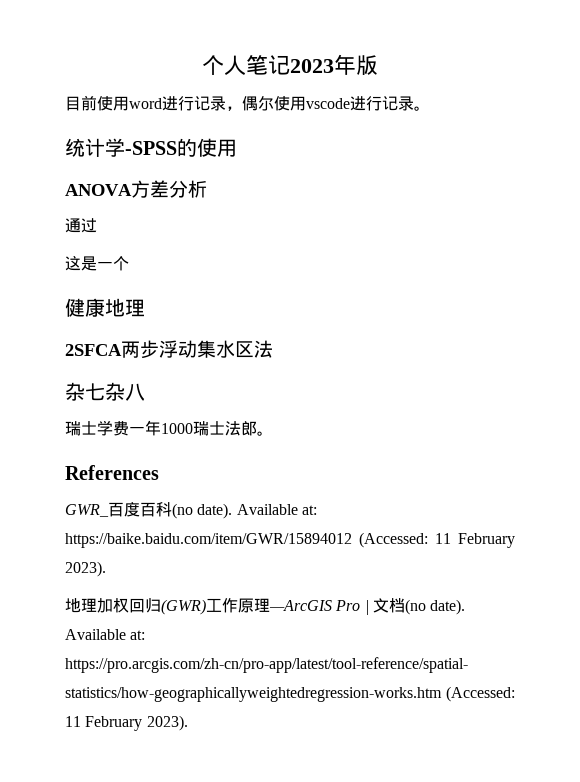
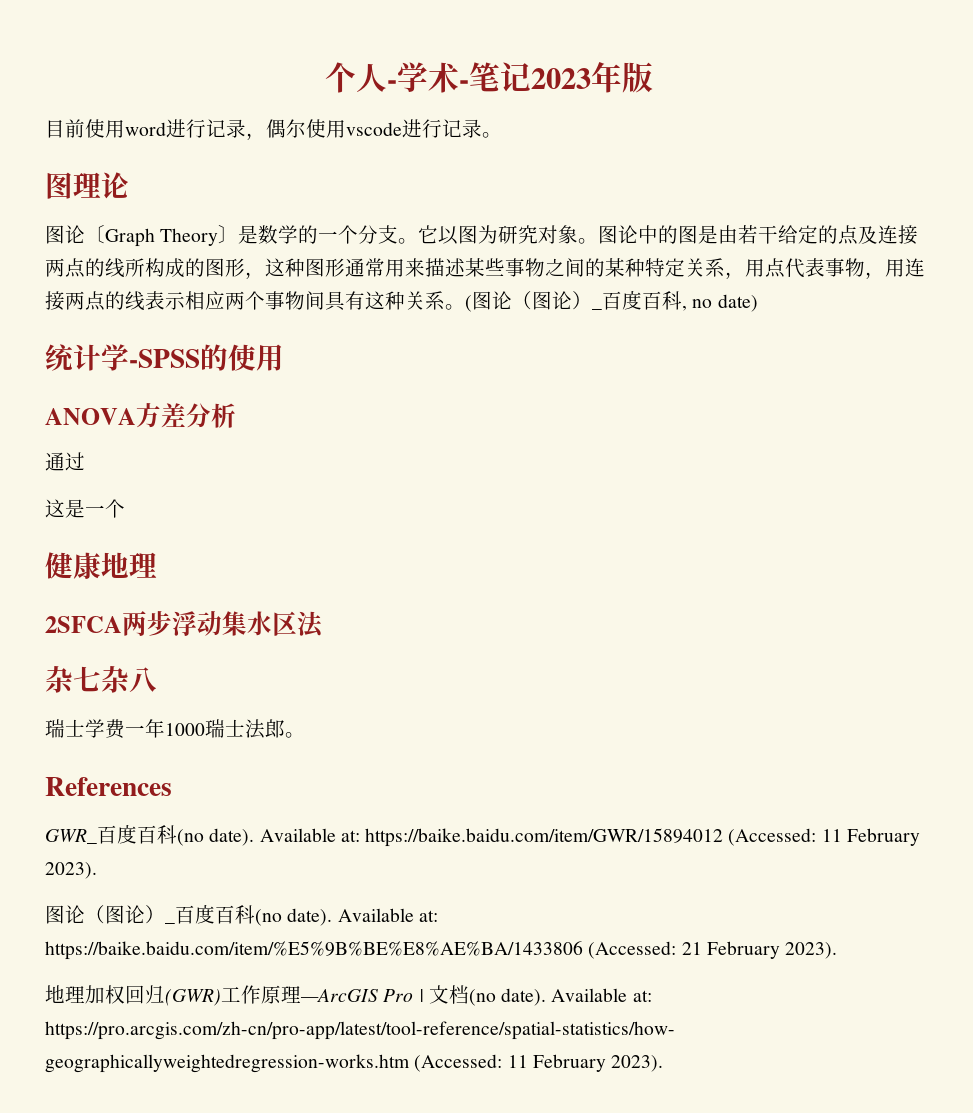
(246, 65) none -> [387,62,469,93] -学术-
(430, 108) none -> [45,172,129,199] [45,225,919,247] [45,258,925,279] [45,291,758,312] // 图理论 // 图论〔Graph Theory〕是数学的一个分支。它以图为研究对象。图论中的图是由若干给定的点及连接两点的线所构成的图形，这种图形通常用来描述某些事物之间的某种特定关系，用点代表事物，用连接两点的线表示相应两个事物间具有这种关系。(图论（图论）_百度百科, no date)
(106, 569) none -> [45,905,438,926] [45,941,838,960] // 图论（图论）_百度百科(no date). Available at: https://baike.baidu.com/item/%E5%9B%BE%E8%AE%BA/1433806 (Accessed: 21 February 2023).

